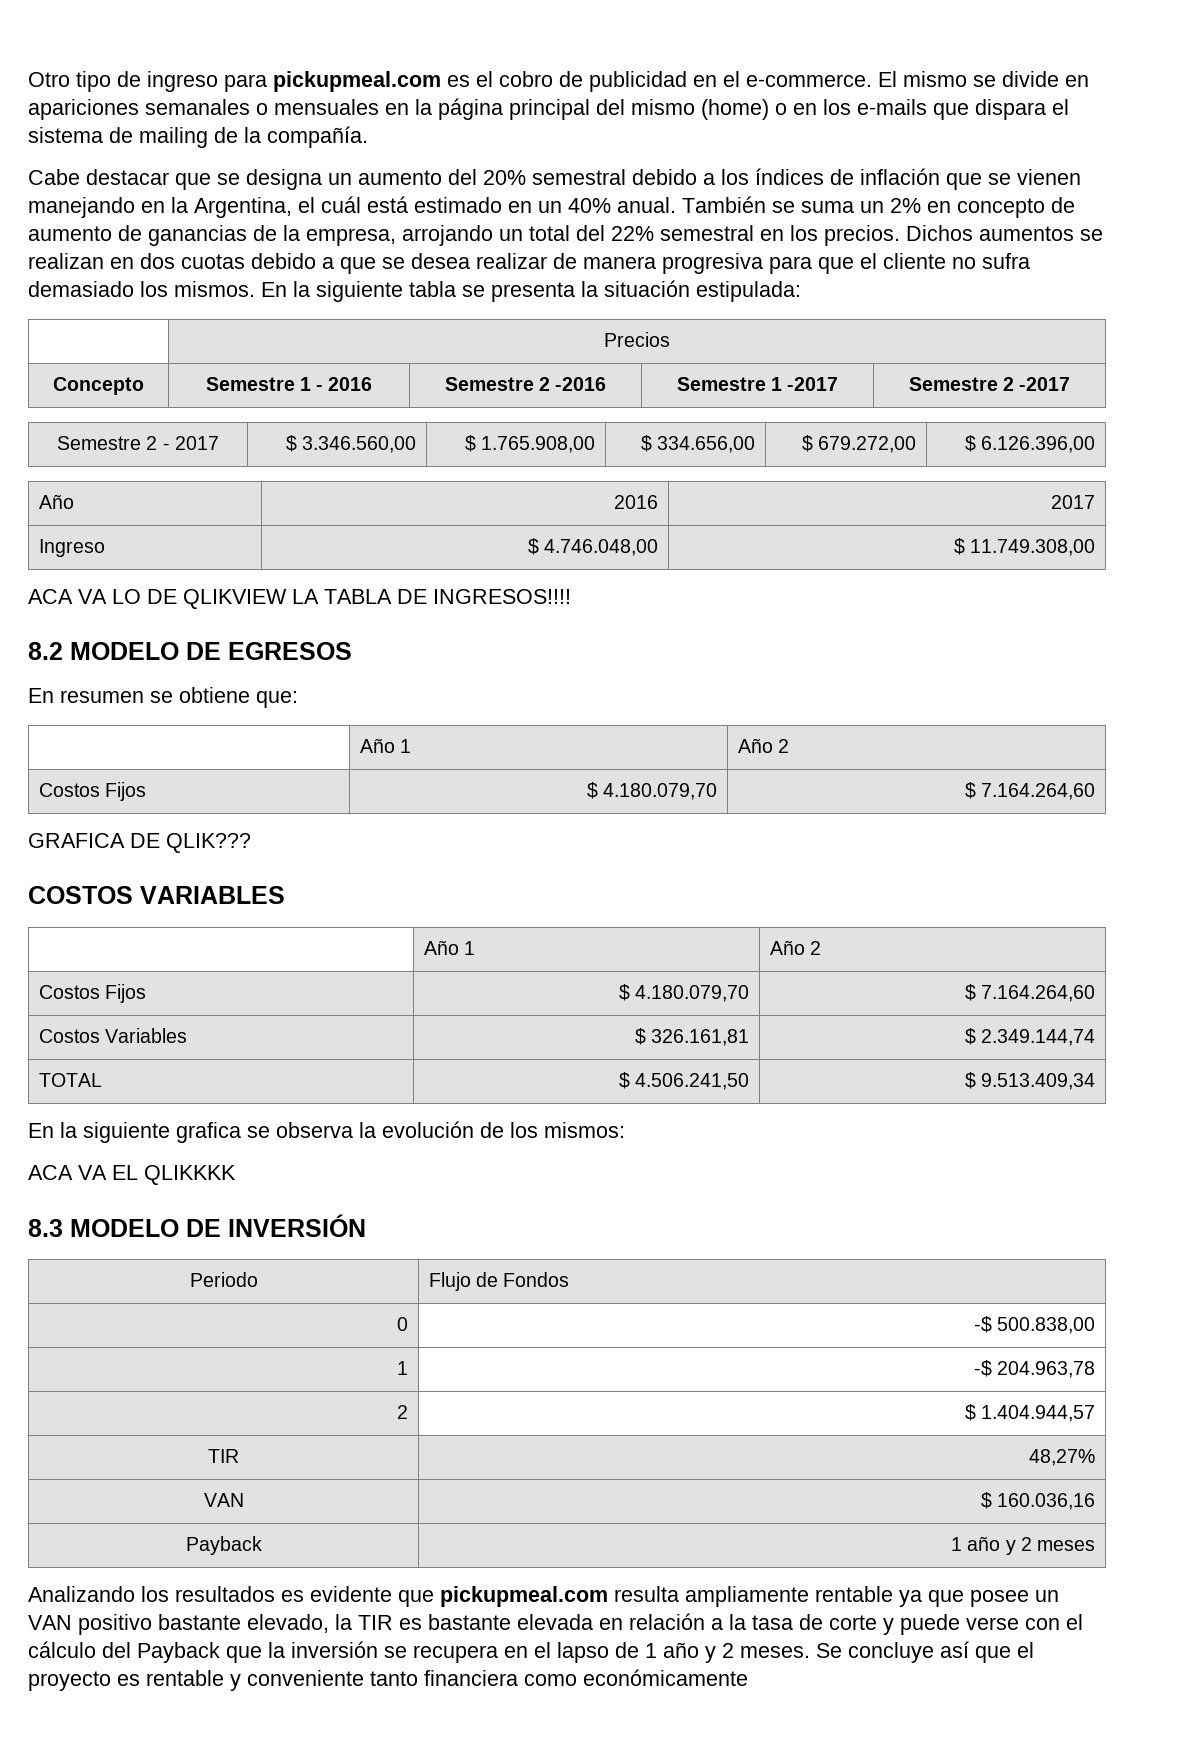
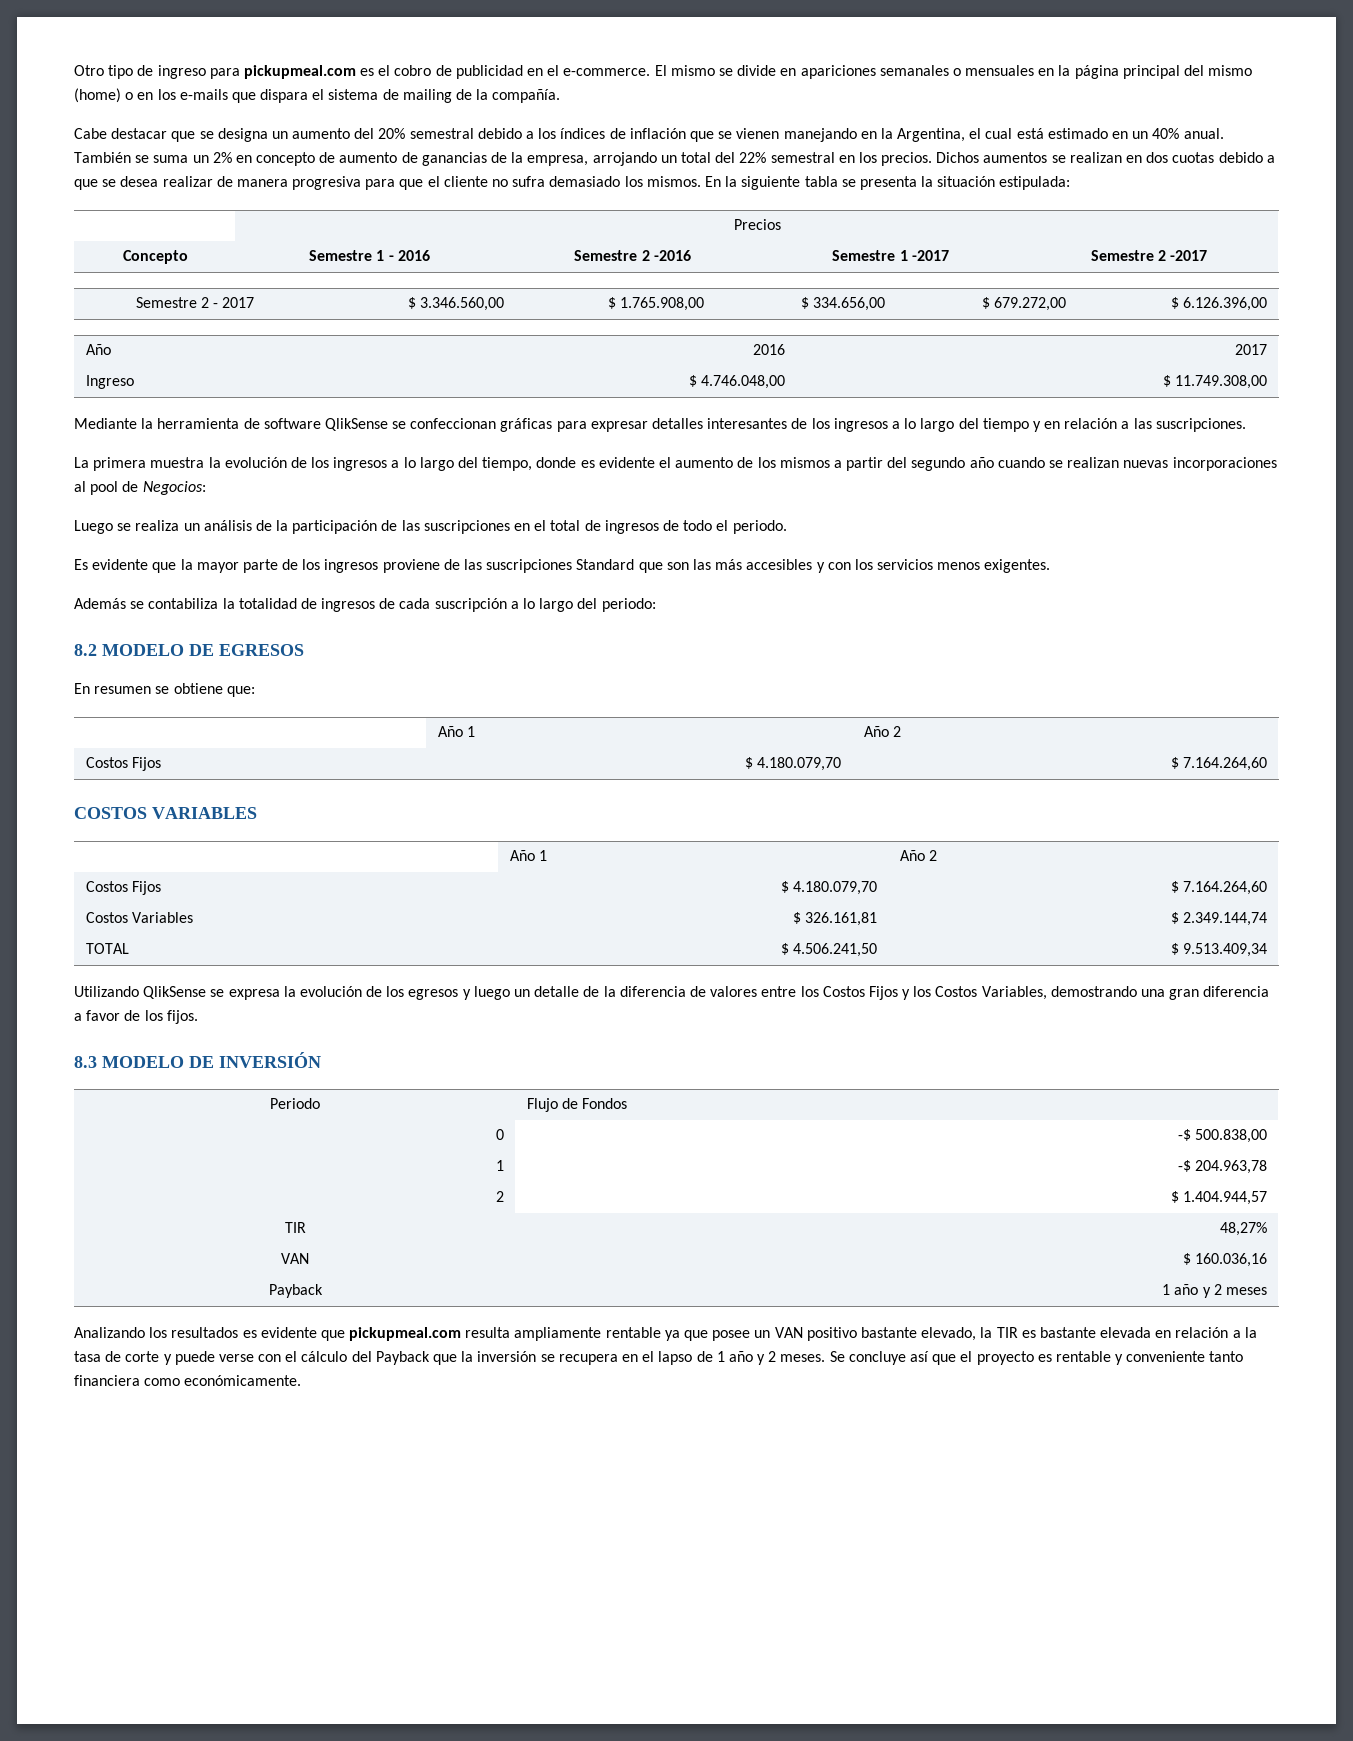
[321,196,361,213] cuál -> [985,128,1013,139] cual
[28,589,571,609] ACA VA LO DE QLIKVIEW LA TABLA DE INGRESOS!!!! -> [74,418,1246,432] [74,457,1277,471] [74,481,206,495] [74,520,787,534] [74,559,1051,573] [74,598,656,612] Mediante la herramienta de software QlikSense se confeccionan gráficas para expresar detalles interesantes de los ingresos a lo largo del tiempo y en relación a las suscripciones. // La primera muestra la evolución de los ingresos a lo largo del tiempo, donde es evidente el aumento de los mismos a partir del segundo año cuando se realizan nuevas incorporaciones al pool de Negocios: // Luego se realiza un análisis de la participación de las suscripciones en el total de ingresos de todo el periodo. // Es evidente que la mayor parte de los ingresos proviene de las suscripciones Standard que son las más accesibles y con los servicios menos exigentes. // Además se contabiliza la totalidad de ingresos de cada suscripción a lo largo del periodo:
[28,833,251,853] // GRAFICA DE QLIK??? -> (1267, 764) none
[28,1121,625,1143] [28,1165,236,1185] En la siguiente grafica se observa la evolución de los mismos: // ACA VA EL QLIKKKK -> [74,986,1270,1000] [74,1010,198,1024] Utilizando QlikSense se expresa la evolución de los egresos y luego un detalle de la diferencia de valores entre los Costos Fijos y los Costos Variables, demostrando una gran diferencia a favor de los fijos.
[583,1669,748,1686] económicamente -> [184,1375,302,1386] económicamente.

